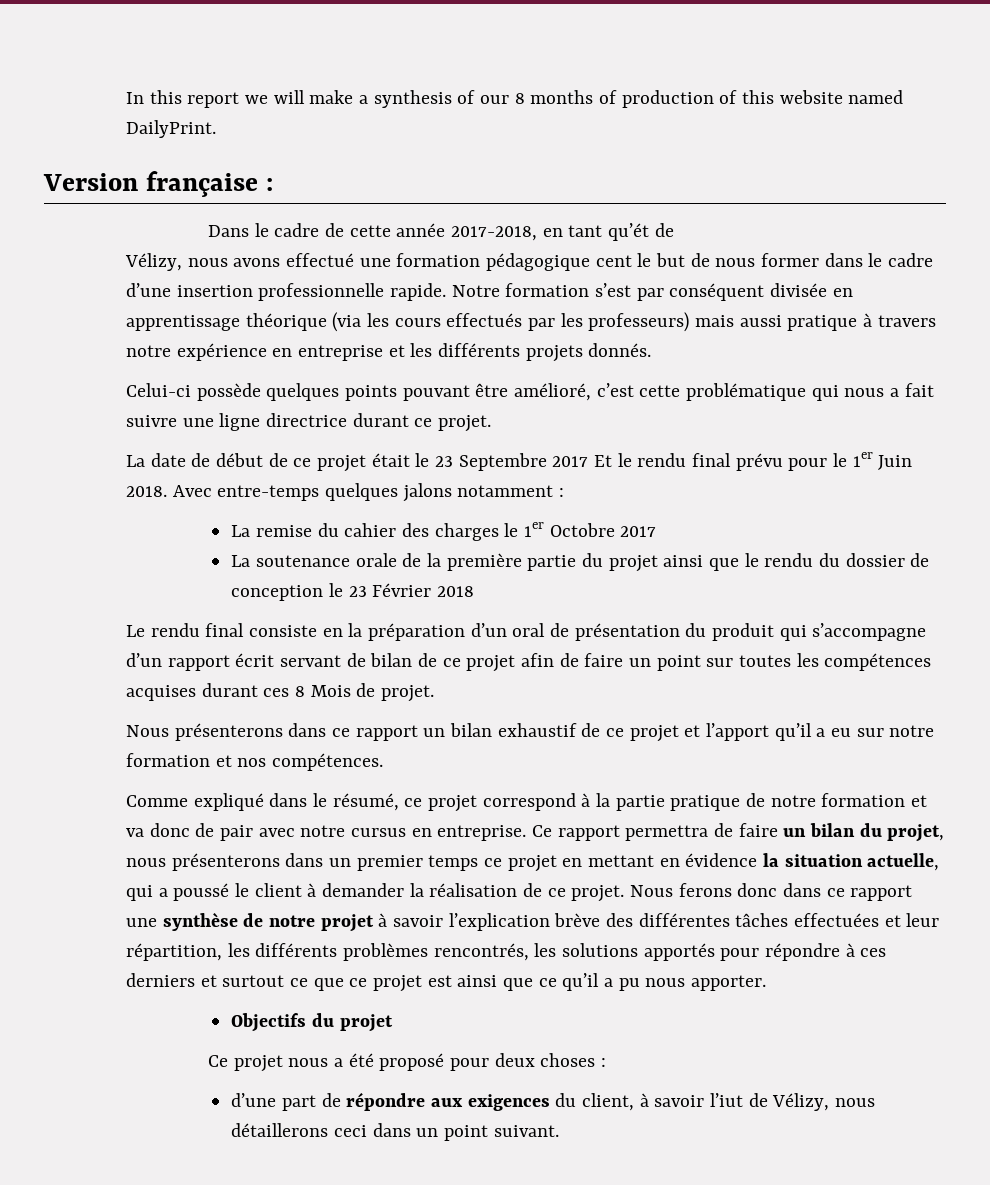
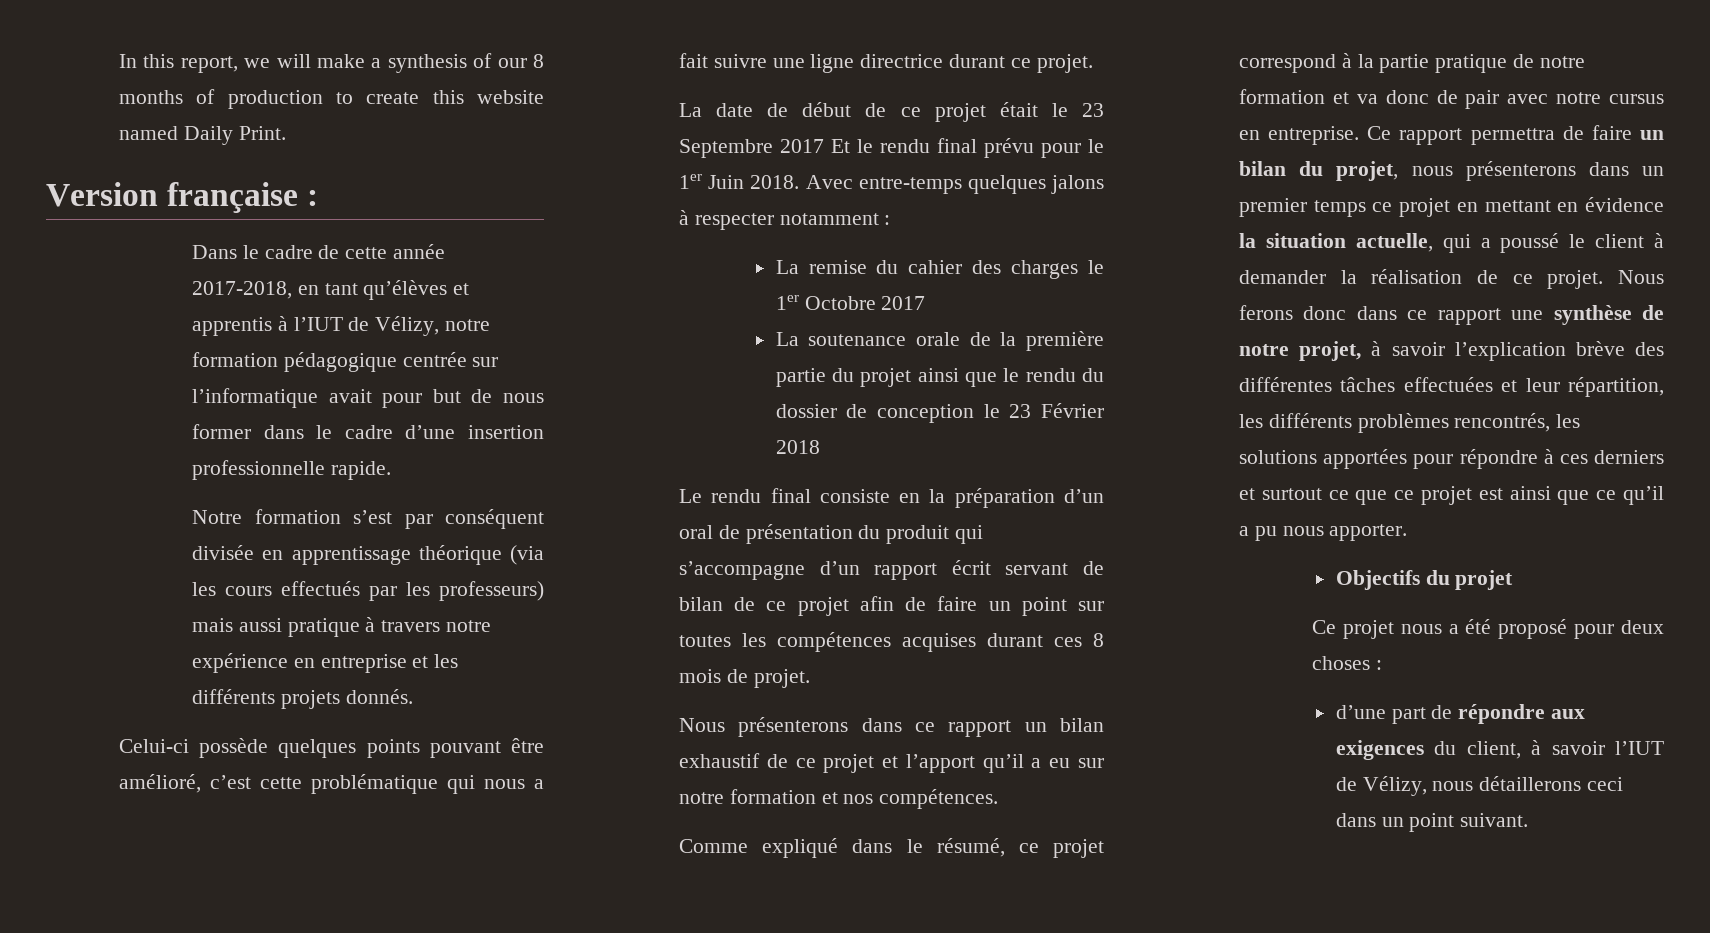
[187,92,240,108] report -> [180,56,238,73] report,
[719,90,738,104] of -> [336,92,420,104] to create
[126,120,217,138] DailyPrint. -> [183,126,286,145] Daily Print.
[608,223,674,241] [125,253,652,271] qu’ét de // Vélizy, nous avons effectué une formation pédagogique cent le -> [363,280,470,300] [192,316,491,336] [192,352,499,372] [192,388,423,408] qu’élèves et apprentis à l’IUT de Vélizy, notre formation pédagogique centrée sur l’informatique avait pour
(447, 292) none -> (391, 470) //
(452, 492) none -> [679,210,774,230] à respecter
[310,685,351,697] Mois -> [679,669,722,683] mois
[320,914,374,932] projet -> [1299,341,1362,361] projet,
[643,943,715,961] apportés -> [1323,449,1408,469] apportées
[709,1093,743,1107] l’iut -> [1615,741,1664,755] l’IUT

